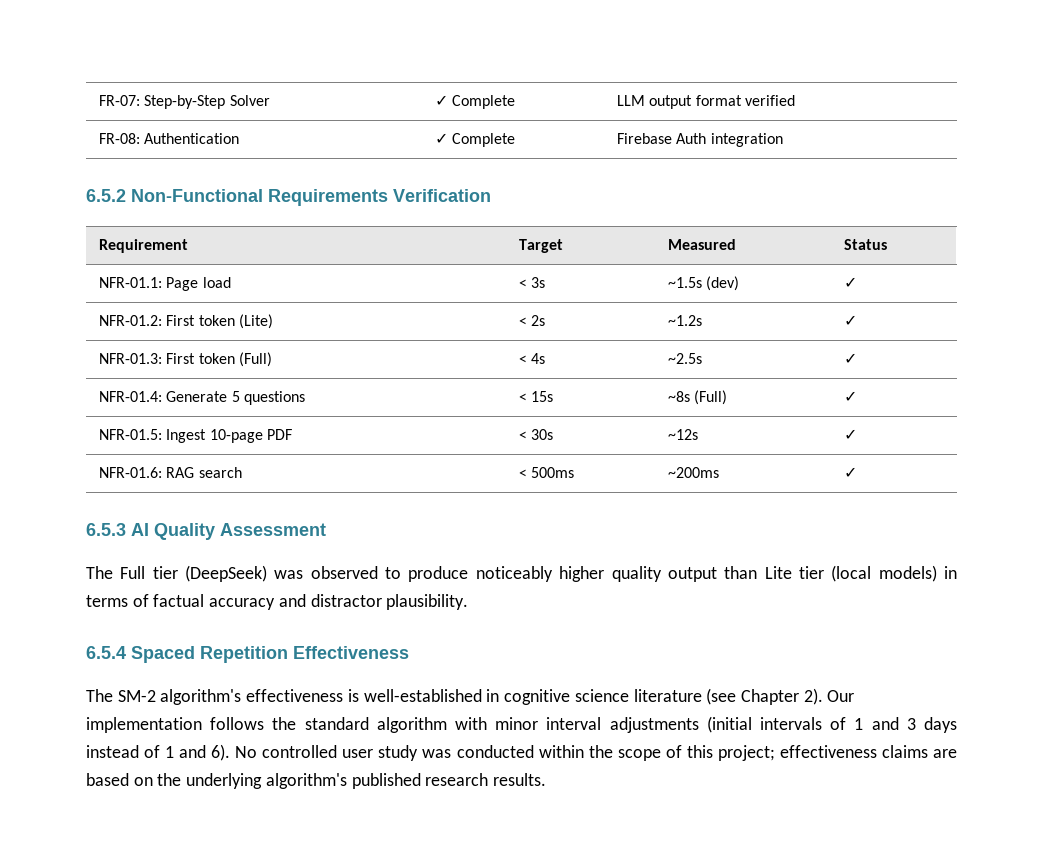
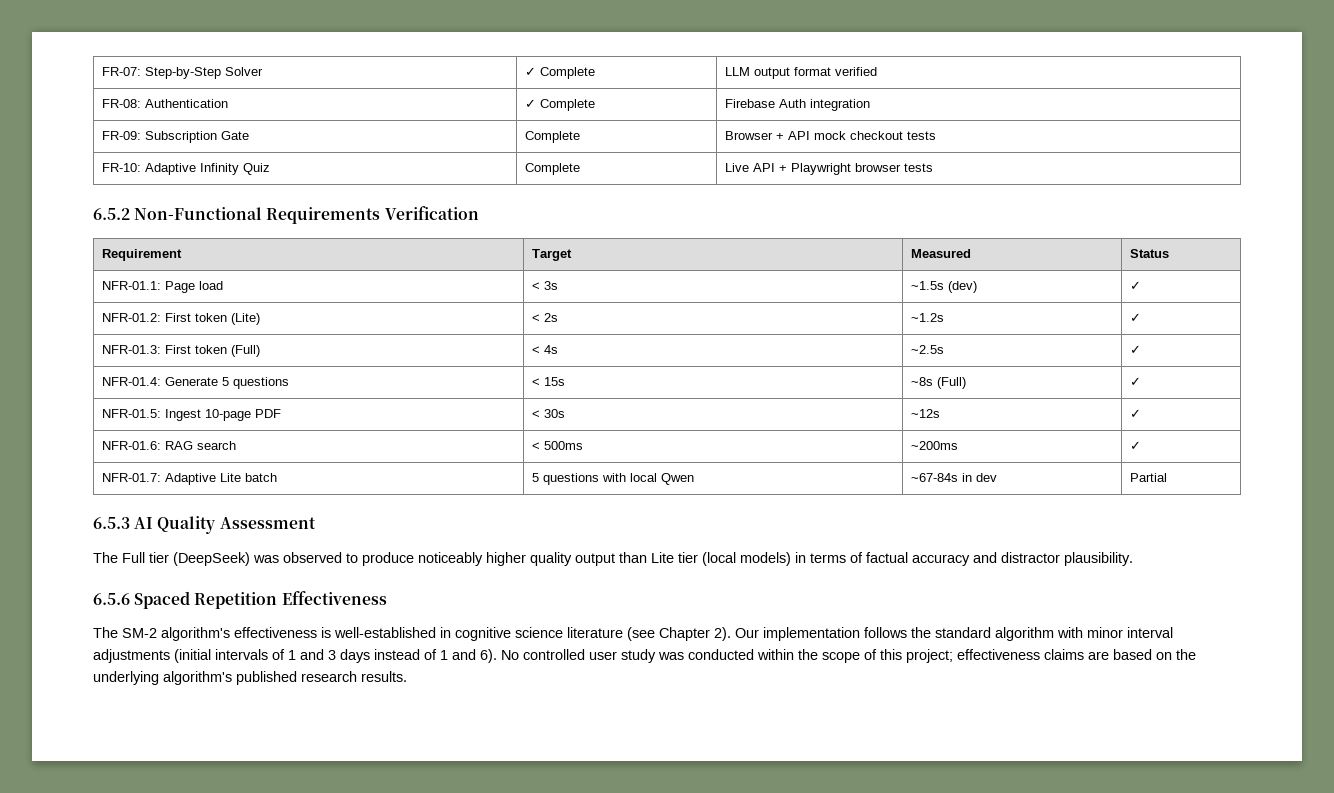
(783, 140) none -> [101,131,249,143] [524,131,580,143] [724,131,936,140] [101,163,270,175] [524,163,580,175] [724,163,933,175] // FR-09: Subscription Gate | Complete | Browser + API mock checkout tests // FR-10: Adaptive Infinity Quiz | Complete | Live API + Playwright browser tests
(857, 472) none -> [101,473,277,485] [531,473,694,485] [910,473,997,482] [1129,473,1167,482] // NFR-01.7: Adaptive Lite batch | 5 questions with local Qwen | ~67-84s in dev | Partial
[86,646,126,659] 6.5.4 -> [93,593,130,605] 6.5.6

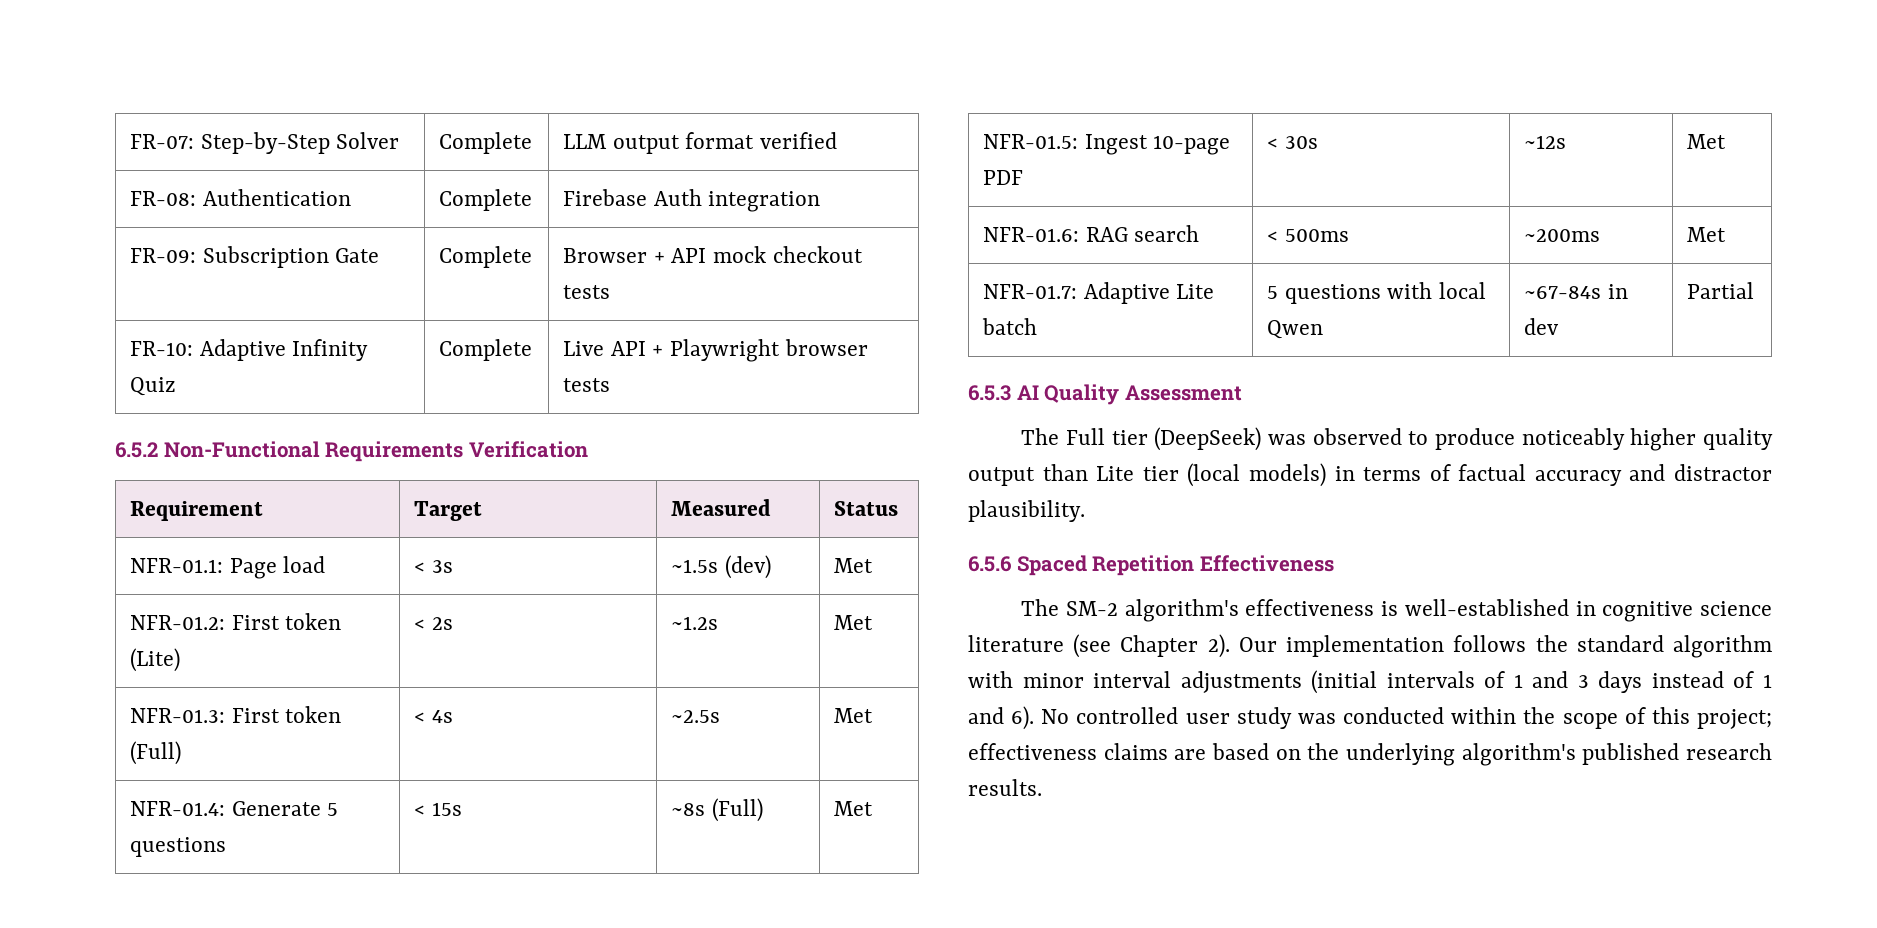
[524,67,536,76] ✓ -> (400, 140) none
[524,99,536,108] ✓ -> (351, 197) none
[1129,281,1141,290] ✓ -> [834,558,874,573] Met
[1129,313,1141,322] ✓ -> [834,615,874,630] Met
[1129,345,1141,354] ✓ -> [834,708,874,723] Met
[1129,377,1141,386] ✓ -> [834,801,874,816] Met
[1129,409,1141,418] ✓ -> [1687,134,1727,149] Met
[1129,441,1141,450] ✓ -> [1687,227,1727,242] Met

